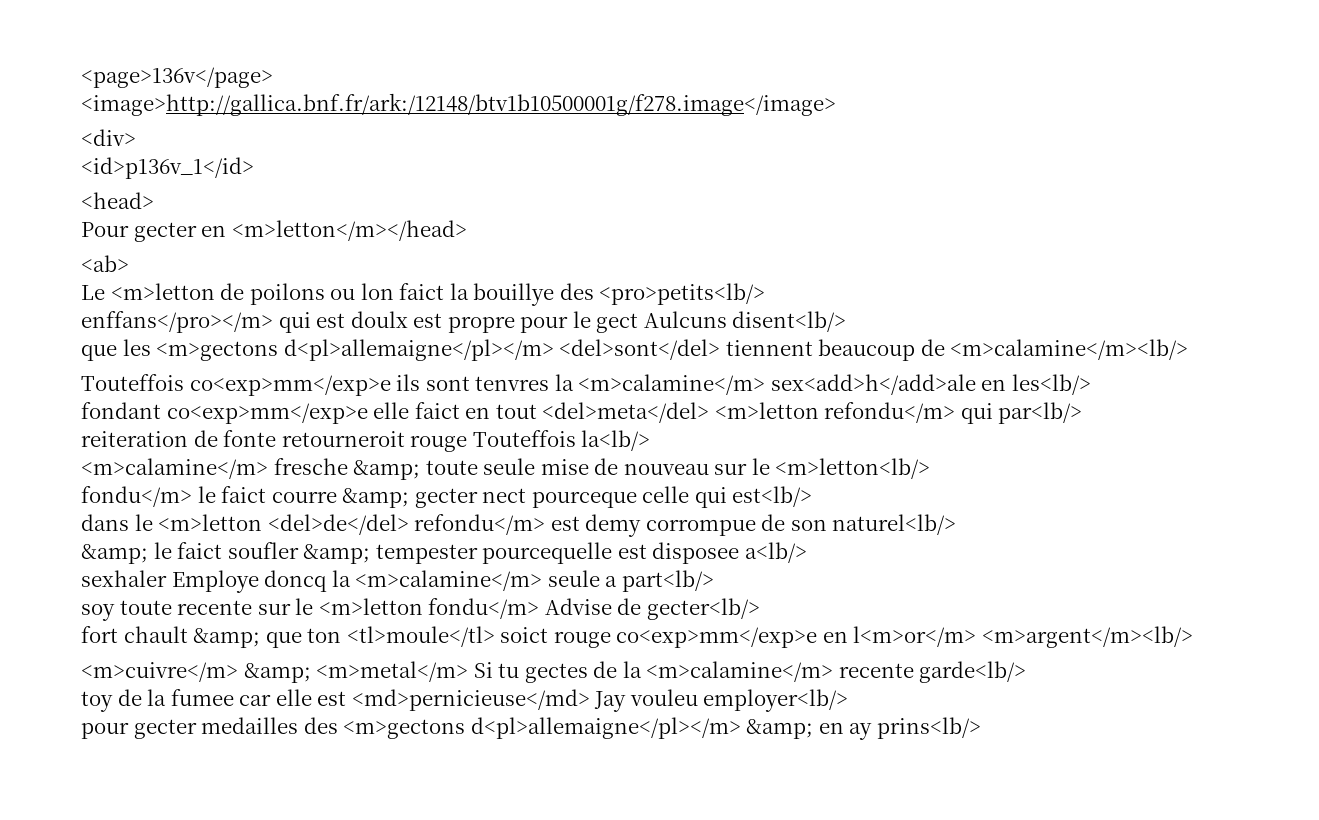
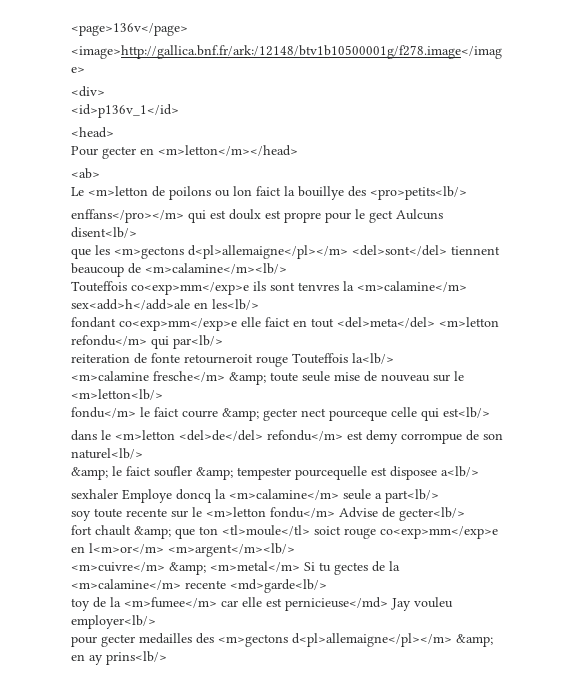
[81,458,348,479] <m>calamine</m> fresche -> [71,371,225,382] <m>calamine fresche</m>
[919,661,1027,683] garde<lb/> -> [230,579,327,593] <md>garde<lb/>
[170,689,234,706] fumee -> [124,597,217,608] <m>fumee</m>
[351,689,590,711] <md>pernicieuse</md> -> [285,597,388,611] pernicieuse</md>

